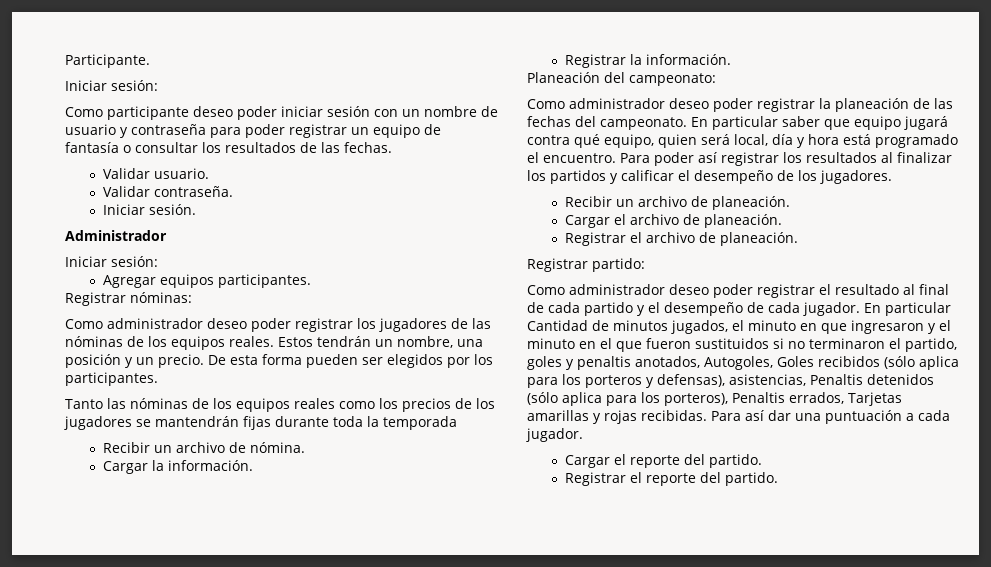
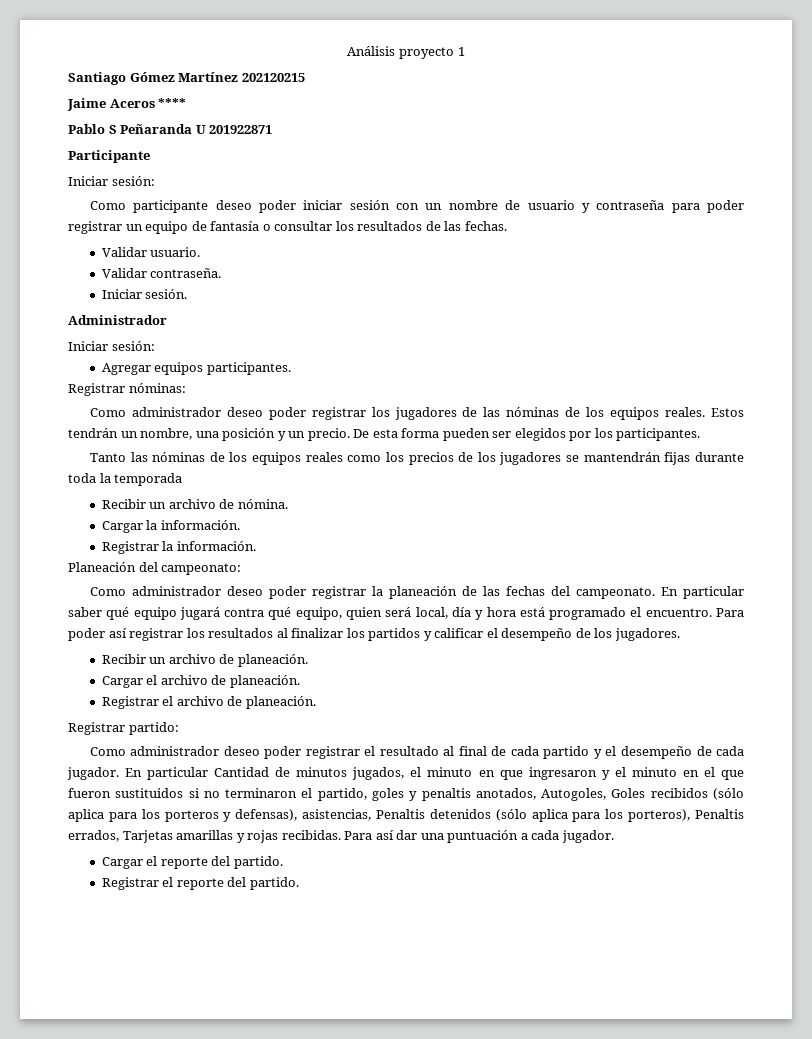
[65,54,150,68] Participante. -> [347,46,465,59] [68,72,305,85] [67,98,187,111] [68,124,273,134] [68,150,150,163] Análisis proyecto 1 // Santiago Gómez Martínez 202120215 // Jaime Aceros **** // Pablo S Peñaranda U 201922871 // Participante
[824,119,850,130] que -> [106,607,130,620] qué

